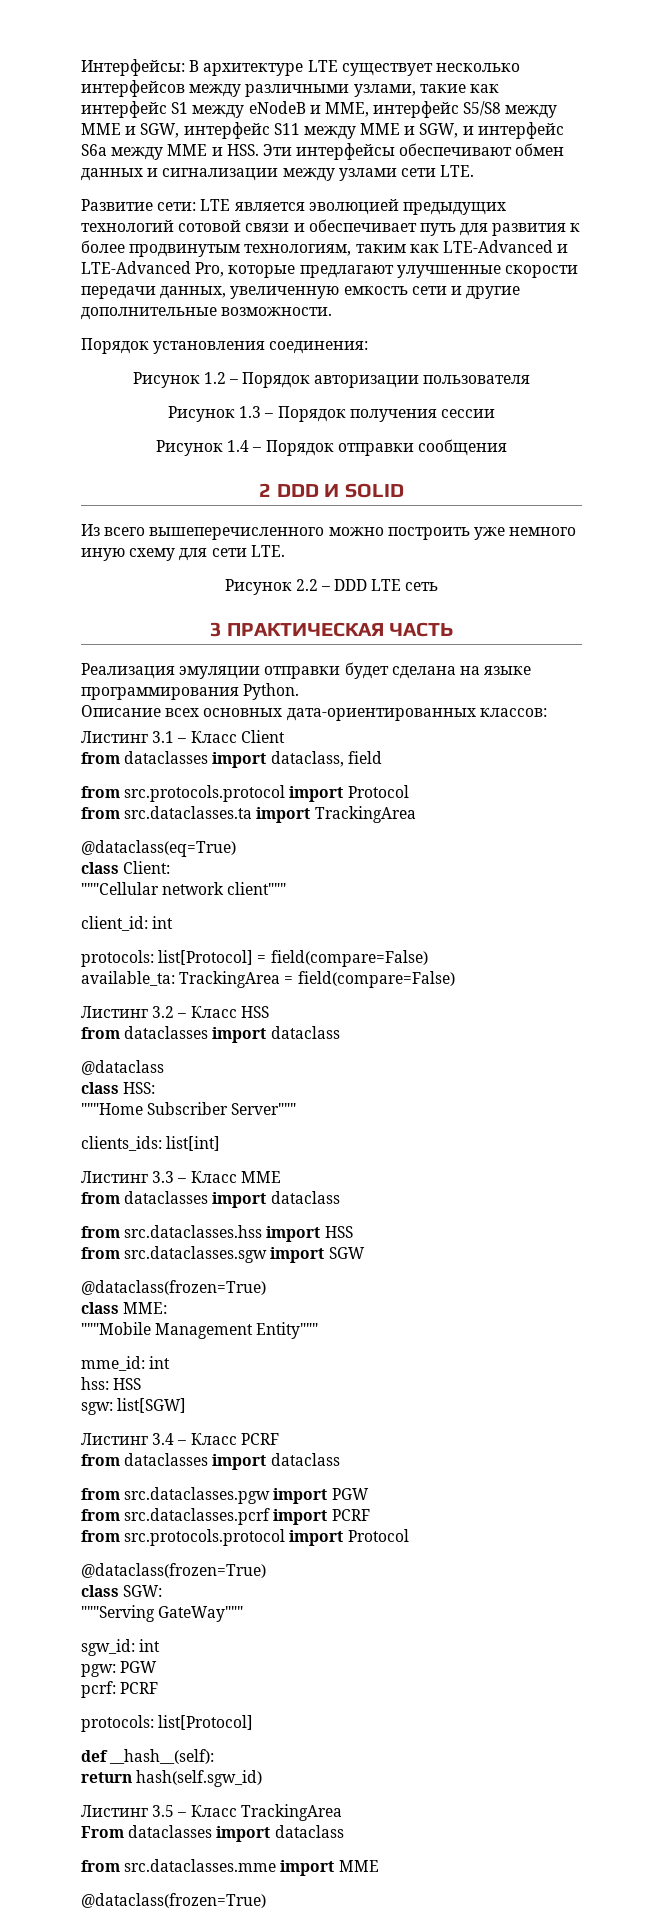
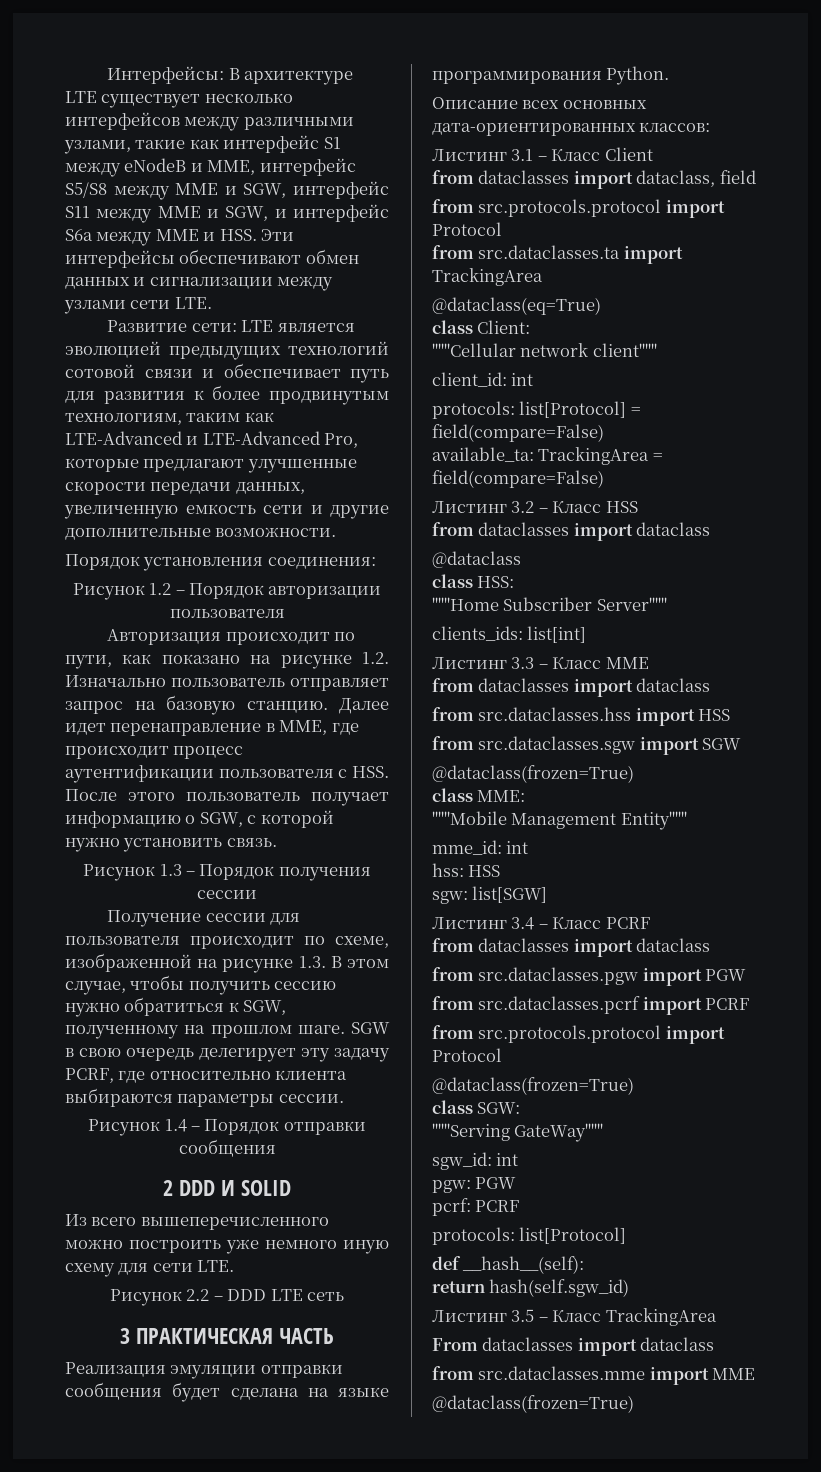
(531, 379) none -> [107,629,356,645] [65,652,389,669] [65,675,389,691] [65,695,389,715] [65,720,359,736] [65,746,244,759] [65,765,389,783] [65,789,389,806] [65,810,334,828] [65,837,277,852] // Авторизация происходит по пути, как показано на рисунке 1.2. Изначально пользователь отправляет запрос на базовую станцию. Далее идет перенаправление в MME, где происходит процесс аутентификации пользователя с HSS. После этого пользователь получает информацию о SGW, с которой нужно установить связь.
(495, 413) none -> [107,910,301,927] [65,936,389,949] [65,953,389,973] [65,975,337,995] [65,997,287,1017] [65,1022,390,1039] [65,1048,390,1062] [65,1068,348,1083] [65,1088,344,1107] // Получение сессии для пользователя происходит по схеме, изображенной на рисунке 1.3. В этом случае, чтобы получить сессию нужно обратиться к SGW, полученному на прошлом шаге. SGW в свою очередь делегирует эту задачу PCRF, где относительно клиента выбираются параметры сессии.
(341, 672) none -> [65,1382,162,1400] сообщения

